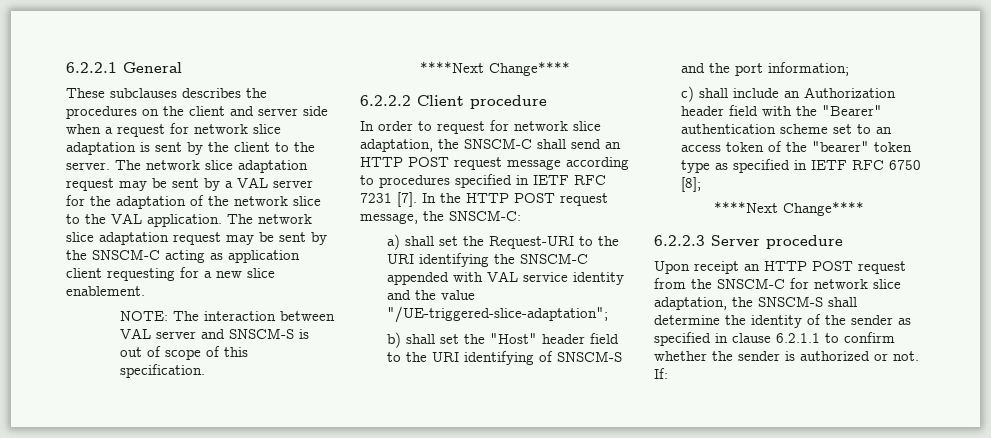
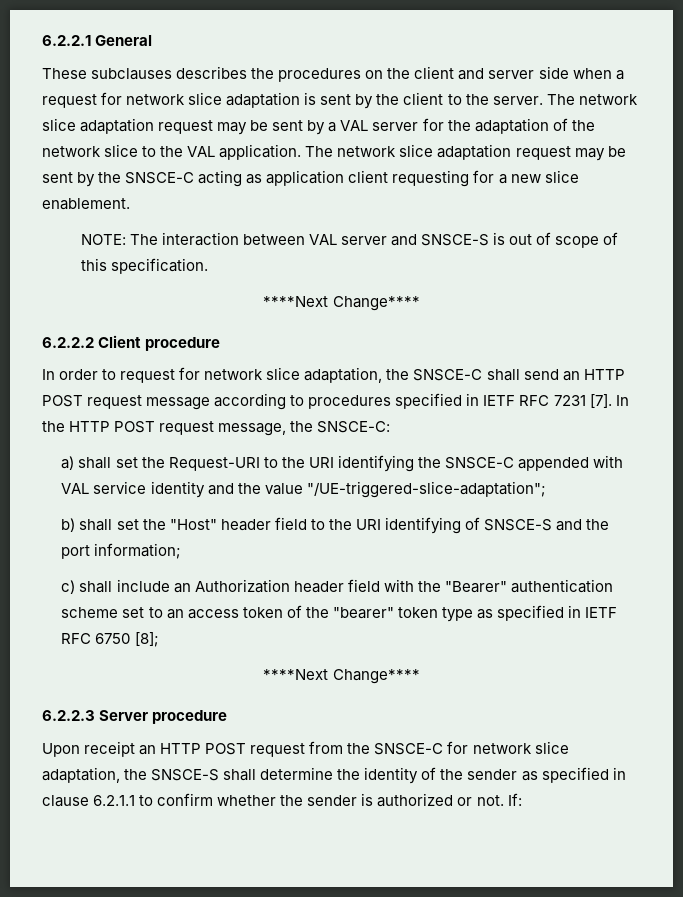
[92,249,160,260] SNSCM-C -> [125,172,195,184] SNSCE-C
[229,328,295,339] SNSCM-S -> [421,234,490,246] SNSCE-S
[464,138,532,149] SNSCM-C -> [413,369,483,381] SNSCE-C
[449,210,521,221] SNSCM-C: -> [317,421,391,433] SNSCE-C:
[520,253,589,264] SNSCM-C -> [444,457,514,469] SNSCE-C
[557,351,623,362] SNSCM-S -> [484,519,553,531] SNSCE-S
[717,278,901,289] [654,296,823,310] SNSCM-C for network slice adaptation, the SNSCM-S -> [374,741,569,755] [42,767,220,783] SNSCE-C for network slice adaptation, the SNSCE-S

